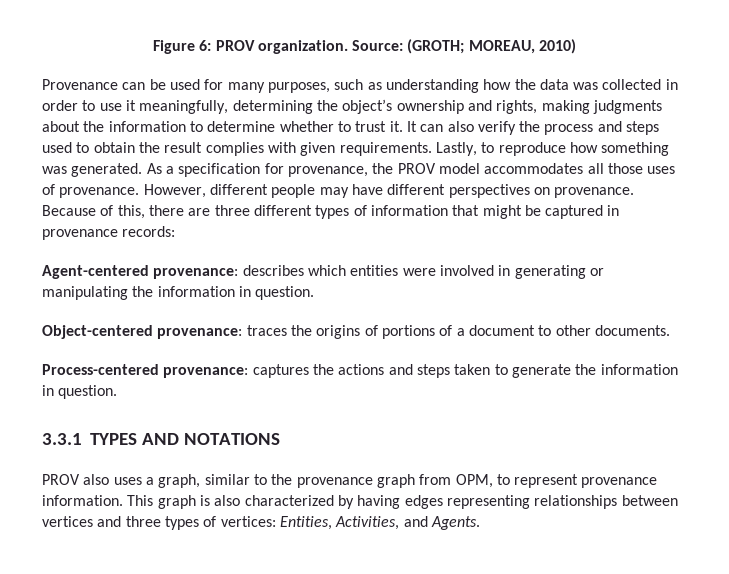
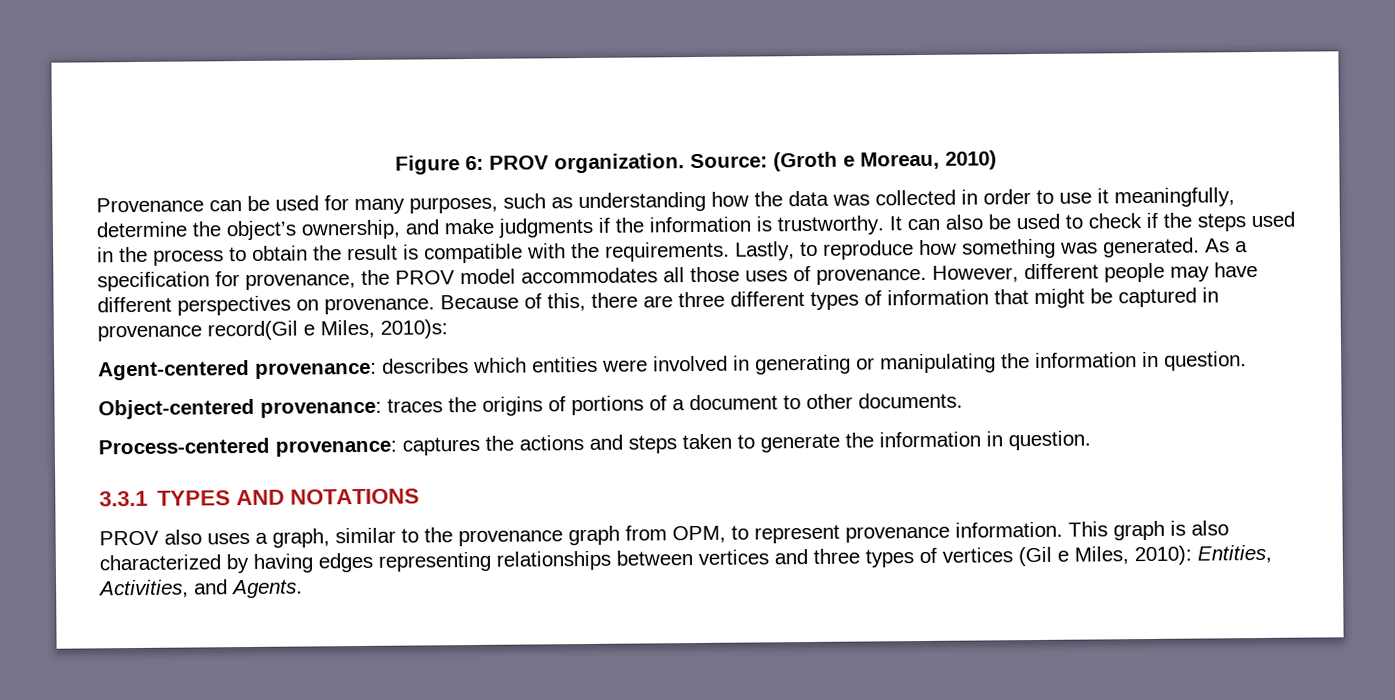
[407,39,535,54] (GROTH; MOREAU, -> [773,151,940,172] (Groth e Moreau,
[232,100,313,114] determining -> [96,221,187,238] determine
[396,100,662,114] [42,121,660,135] [42,142,336,156] ownership and rights, making judgments about the information to determine whether to trust it. It can also verify the process and steps used to obtain the result complies with given -> [301,211,1295,240] [97,242,600,266] ownership, and make judgments if the information is trustworthy. It can also be used to check if the steps used in the process to obtain the result is compatible with the
[122,226,176,237] records: -> [207,319,448,341] record(Gil e Miles, 2010)s:
[220,516,276,527] vertices: -> [942,545,1192,567] vertices (Gil e Miles, 2010):

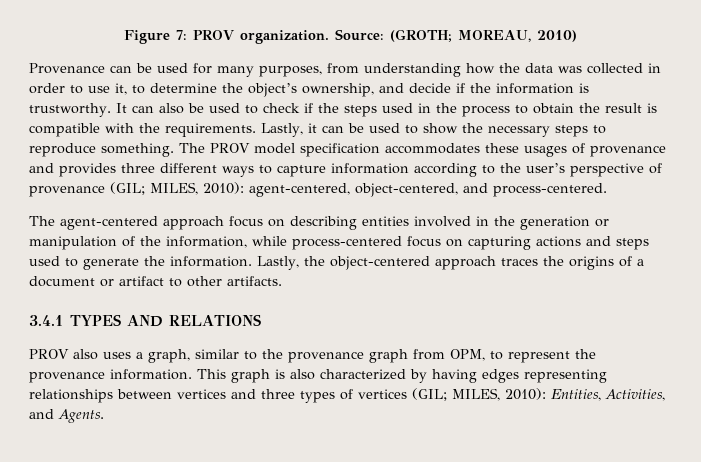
[465,155,484,171] 6: -> [176,30,187,40] 7:
[773,151,940,172] (Groth e Moreau, -> [390,29,531,42] (GROTH; MOREAU,
[503,193,573,209] such as -> [327,63,359,74] from
[1097,187,1235,208] it meaningfully, -> [115,83,145,95] it, to
[444,217,593,238] make judgments -> [409,83,451,93] decide
[800,237,1248,260] [97,262,1258,292] [97,287,1219,316] [97,319,448,342] [98,351,1247,381] [98,392,963,420] [98,430,1091,457] [99,490,148,507] to reproduce how something was generated. As a specification for provenance, the PROV model accommodates all those uses of provenance. However, different people may have different perspectives on provenance. Because of this, there are three different types of information that might be captured in provenance record(Gil e Miles, 2010)s: // Agent-centered provenance: describes which entities were involved in generating or manipulating the information in question. // Object-centered provenance: traces the origins of portions of a document to other documents. // Process-centered provenance: captures the actions and steps taken to generate the information in question. // 3.3.1 -> [307,123,606,137] [29,143,666,157] [29,163,662,177] [29,182,607,197] [29,216,609,230] [29,236,649,250] [29,256,644,270] [29,276,282,287] [29,315,63,326] it can be used to show the necessary steps to reproduce something. The PROV model specification accommodates these usages of provenance and provides three different ways to capture information according to the user’s perspective of provenance (GIL; MILES, 2010): agent-centered, object-centered, and process-centered. // The agent-centered approach focus on describing entities involved in the generation or manipulation of the information, while process-centered focus on capturing actions and steps used to generate the information. Lastly, the object-centered approach traces the origins of a document or artifact to other artifacts. // 3.4.1
[290,488,421,505] NOTATIONS -> [169,314,262,326] RELATIONS
(840, 534) none -> [575,349,596,359] the
[1018,546,1129,567] (Gil e Miles, -> [412,388,500,401] (GIL; MILES,

